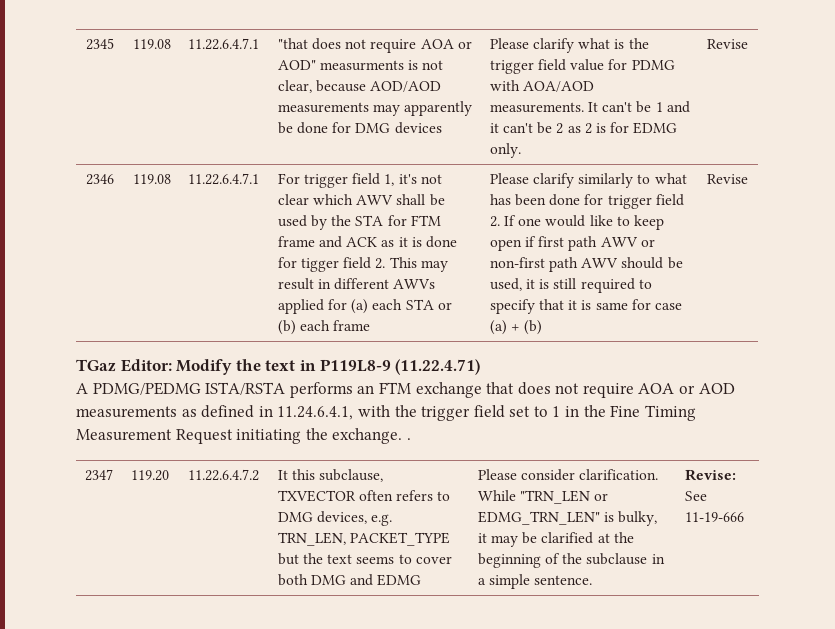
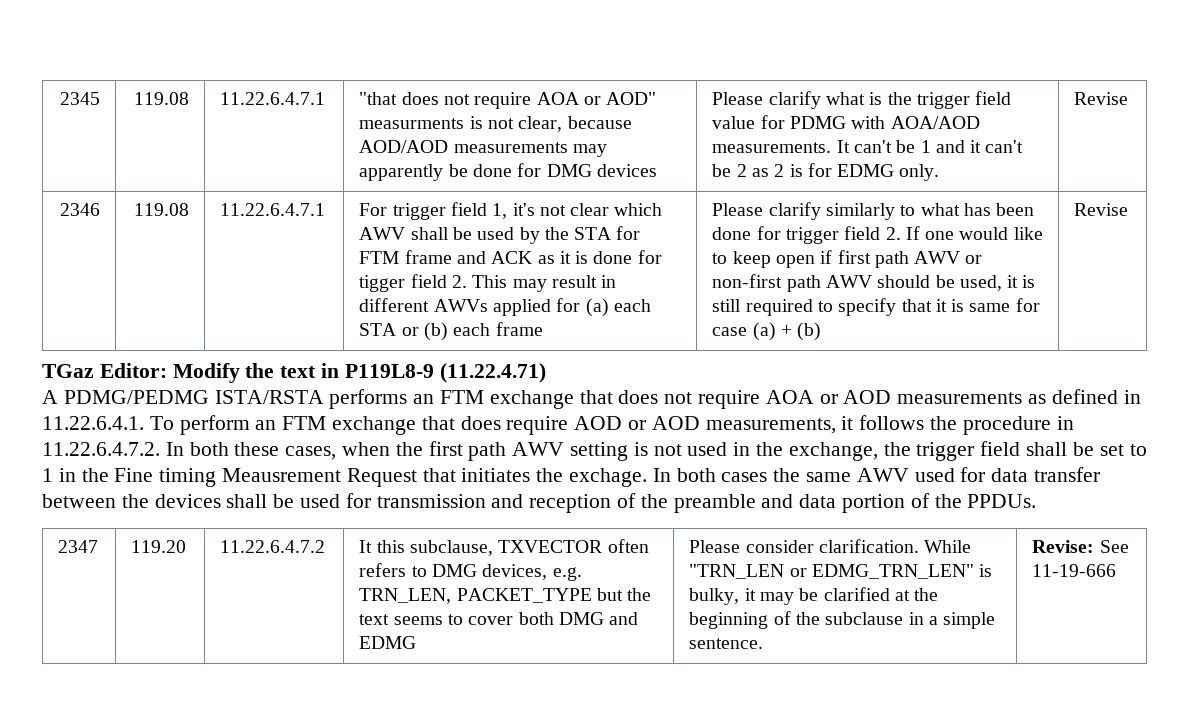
[277,405,505,421] 11.24.6.4.1, with the trigger field -> [42,415,1074,435] [42,441,1094,461] 11.22.6.4.1. To perform an FTM exchange that does require AOD or AOD measurements, it follows the procedure in 11.22.6.4.7.2. In both these cases, when the first path AWV setting is not used in the exchange, the trigger field shall be
[644,405,696,421] [76,428,411,444] Timing Measurement Request initiating the exchange. . -> [159,467,1101,487] [42,493,1037,513] timing Meausrement Request that initiates the exchage. In both cases the same AWV used for data transfer between the devices shall be used for transmission and reception of the preamble and data portion of the PPDUs.

